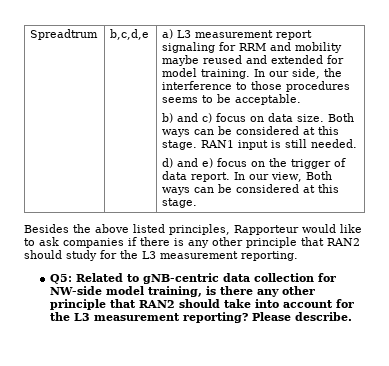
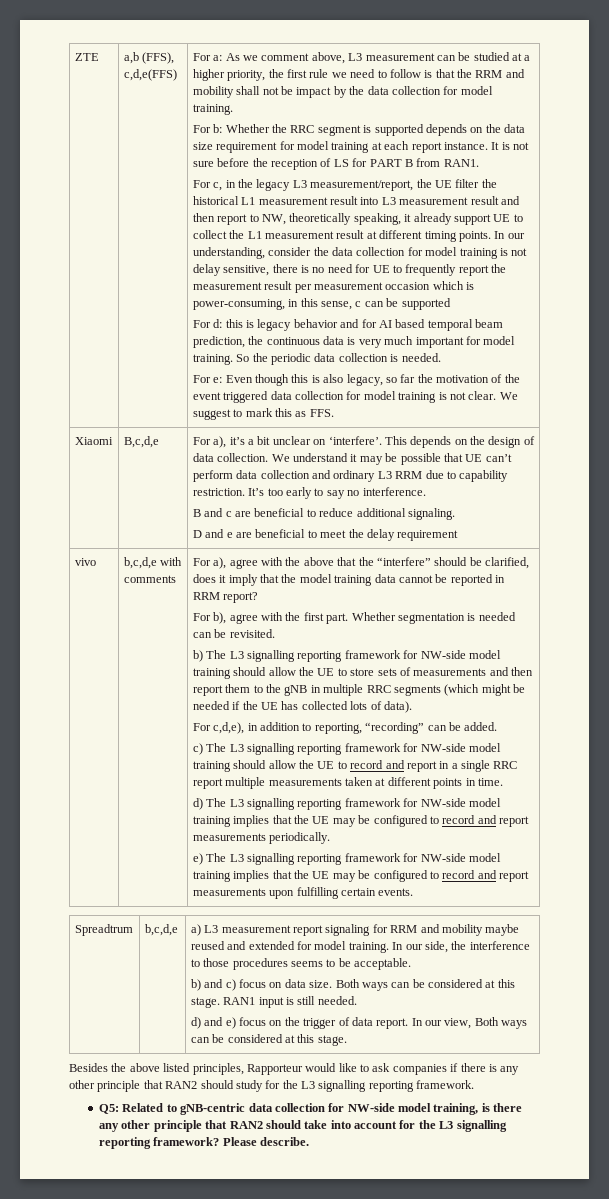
(30, 34) none -> [74,53,99,61] [123,52,175,64] [123,69,177,81] [192,52,531,64] [192,69,525,81] [192,86,493,98] [192,104,233,115] [192,124,526,136] [192,141,530,153] [192,158,479,170] [192,179,497,191] [192,196,520,205] [192,213,523,225] [192,230,525,242] [192,247,528,259] [192,264,507,276] [192,281,475,293] [192,298,451,310] [192,319,504,331] [192,336,516,348] [192,353,441,365] [192,374,520,386] [192,391,518,403] [192,408,334,420] [74,437,113,445] [123,436,159,448] [192,436,535,448] [192,453,512,465] [192,470,509,482] [192,487,426,499] [192,508,455,520] [192,529,459,541] [74,558,96,566] [123,557,183,569] [123,575,176,583] [192,557,530,569] [192,574,506,586] [192,592,259,603] [192,612,516,624] [192,629,275,638] [192,650,501,662] [192,667,534,679] [192,684,526,696] [192,701,412,713] [192,722,498,734] [192,743,501,755] [192,760,518,772] [192,777,503,789] [192,798,501,810] [192,815,530,827] [192,832,331,844] [192,853,501,865] [192,870,530,882] [192,887,414,899] ZTE | a,b (FFS), c,d,e(FFS) | For a: As we comment above, L3 measurement can be studied at a higher priority, the first rule we need to follow is that the RRM and mobility shall not be impact by the data collection for model training. // For b: Whether the RRC segment is supported depends on the data size requirement for model training at each report instance. It is not sure before the reception of LS for PART B from RAN1. // For c, in the legacy L3 measurement/report, the UE filter the historical L1 measurement result into L3 measurement result and then report to NW, theoretically speaking, it already support UE to collect the L1 measurement result at different timing points. In our understanding, consider the data collection for model training is not delay sensitive, there is no need for UE to frequently report the measurement result per measurement occasion which is power-consuming, in this sense, c can be supported // For d: this is legacy behavior and for AI based temporal beam prediction, the continuous data is very much important for model training. So the periodic data collection is needed. // For e: Even though this is also legacy, so far the motivation of the event triggered data collection for model training is not clear. We suggest to mark this as FFS. // Xiaomi | B,c,d,e | For a), it’s a bit unclear on ‘interfere’. This depends on the design of data collection. We understand it may be possible that UE can’t perform data collection and ordinary L3 RRM due to capability restriction. It’s too early to say no interference. // B and c are beneficial to reduce additional signaling. // D and e are beneficial to meet the delay requirement // vivo | b,c,d,e with comments | For a), agree with the above that the “interfere” should be clarified, does it imply that the model training data cannot be reported in RRM report? // For b), agree with the first part. Whether segmentation is needed can be revisited. // b) The L3 signalling reporting framework for NW-side model training should allow the UE to store sets of measurements and then report them to the gNB in multiple RRC segments (which might be needed if the UE has collected lots of data). // For c,d,e), in addition to reporting, “recording” can be added. // c) The L3 signalling reporting framework for NW-side model training should allow the UE to record and report in a single RRC report multiple measurements taken at different points in time. // d) The L3 signalling reporting framework for NW-side model training implies that the UE may be configured to record and report measurements periodically. // e) The L3 signalling reporting framework for NW-side model training implies that the UE may be configured to record and report measurements upon fulfilling certain events. //
[160,251,298,261] measurement reporting. -> [318,1080,475,1092] signalling reporting framework.
[93,312,248,323] measurement reporting? -> [456,1120,507,1132] [99,1137,220,1149] signalling reporting framework?

